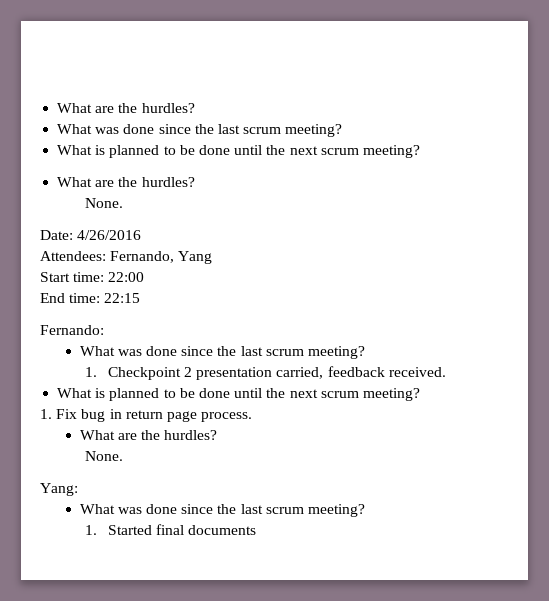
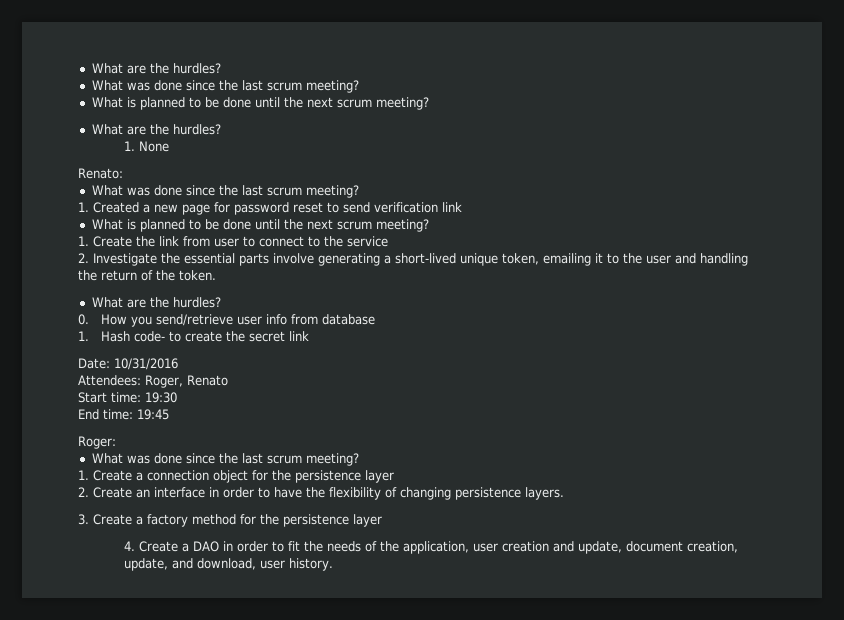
[85,198,124,208] [40,230,142,240] [40,251,213,264] [40,272,145,282] [40,293,141,303] [40,325,104,335] [79,346,365,359] [85,366,446,380] None. // Date: 4/26/2016 // Attendees: Fernando, Yang // Start time: 22:00 // End time: 22:15 // Fernando: // What was done since the last scrum meeting? // 1. Checkpoint 2 presentation carried, feedback received. -> [124,141,170,152] [78,168,123,179] [91,185,359,198] [78,202,462,215] 1. None // Renato: // What was done since the last scrum meeting? // 1. Created a new page for password reset to send verification link
[56,409,253,422] [79,430,218,440] [85,451,124,461] [40,483,78,496] [79,504,365,517] [85,524,257,535] Fix bug in return page process. // What are the hurdles? // None. // Yang: // What was done since the last scrum meeting? // 1. Started final documents -> [93,236,388,247] [78,253,748,266] [78,270,216,281] [91,297,221,308] [78,314,376,327] [78,331,310,342] [78,358,178,370] [78,375,228,388] [78,392,177,403] [78,409,169,420] [78,436,116,449] [91,453,359,466] [78,470,394,483] [78,487,564,500] [78,514,382,527] [124,541,739,554] [124,558,334,571] Create the link from user to connect to the service // 2. Investigate the essential parts involve generating a short-lived unique token, emailing it to the user and handling the return of the token. // What are the hurdles? // 0. How you send/retrieve user info from database // 1. Hash code- to create the secret link // Date: 10/31/2016 // Attendees: Roger, Renato // Start time: 19:30 // End time: 19:45 // Roger: // What was done since the last scrum meeting? // 1. Create a connection object for the persistence layer // 2. Create an interface in order to have the flexibility of changing persistence layers. // 3. Create a factory method for the persistence layer // 4. Create a DAO in order to fit the needs of the application, user creation and update, document creation, update, and download, user history.

